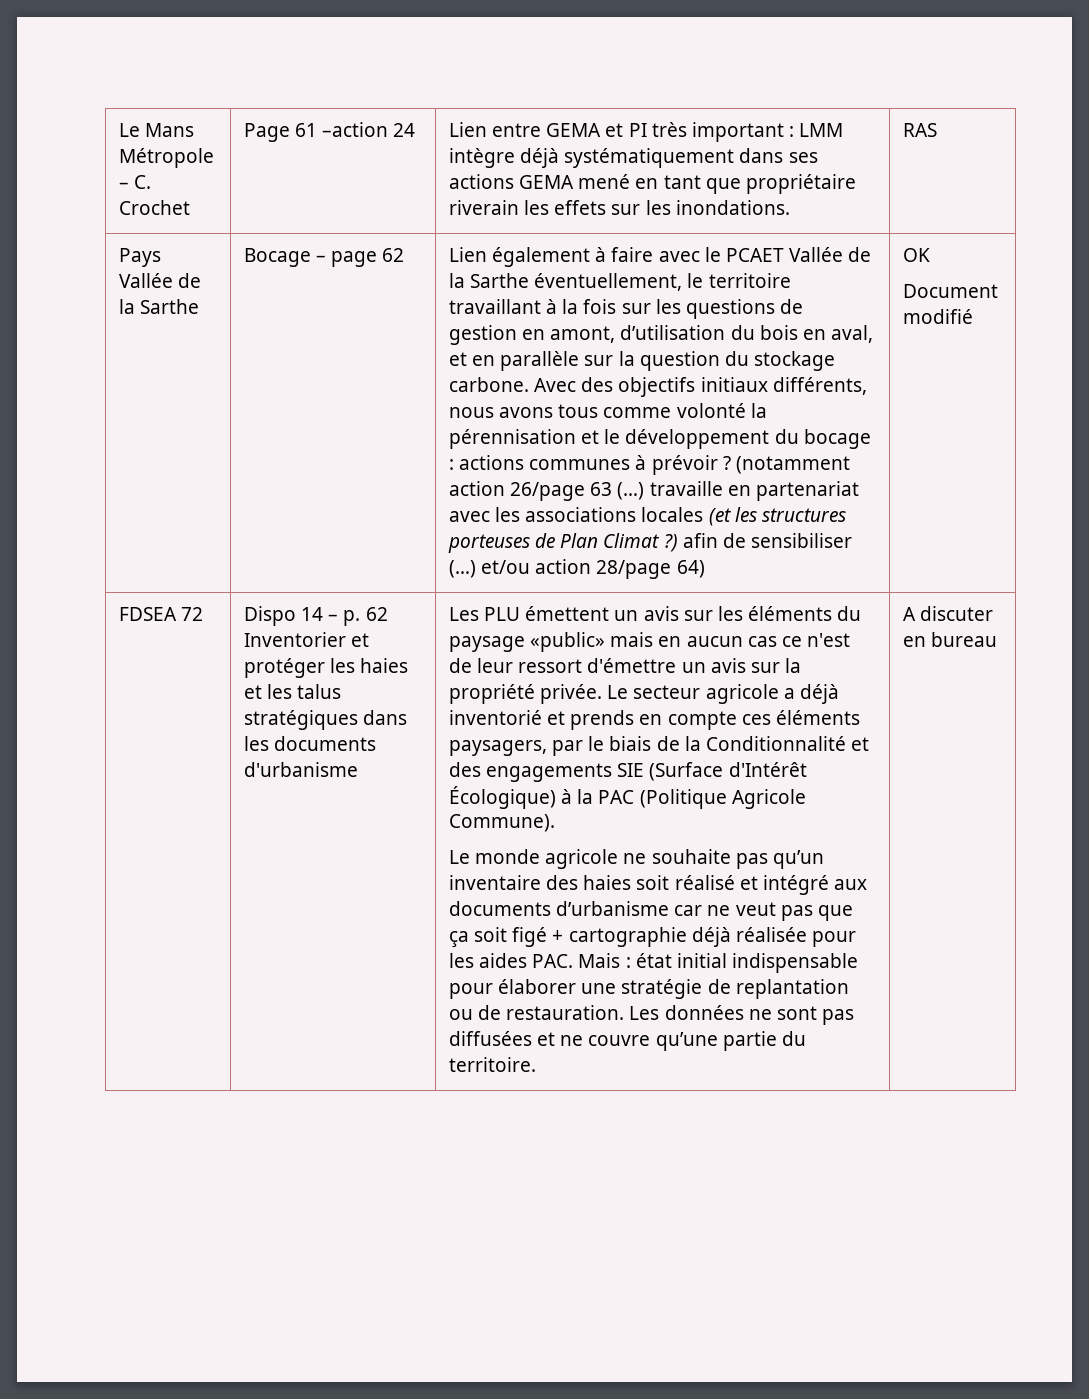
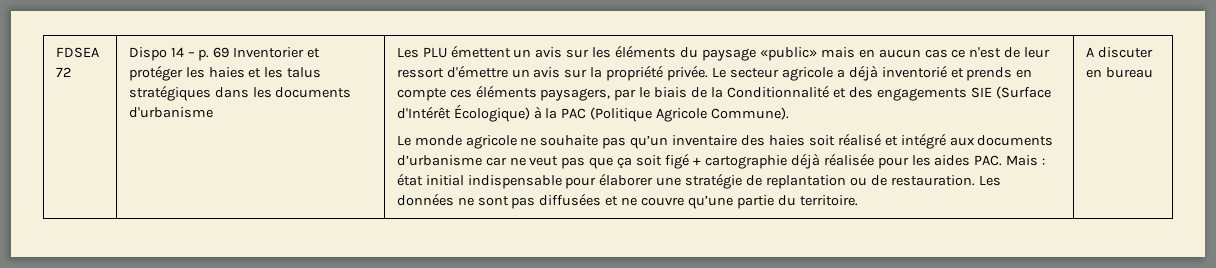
[119,123,195,137] [119,148,215,168] [119,175,152,189] [119,200,191,215] [244,122,416,142] [449,122,844,142] [449,148,818,168] [449,174,856,194] [449,200,790,215] [903,123,938,137] [119,248,162,267] [119,273,202,288] [119,299,200,314] [244,248,405,267] [449,247,872,267] [449,273,791,291] [449,299,803,319] [449,325,873,345] [449,351,835,371] [449,377,867,397] [449,403,767,418] [449,429,871,449] [449,455,850,475] [449,481,859,501] [449,507,846,526] [448,533,852,553] [449,559,705,579] [903,248,931,262] [903,284,999,298] [903,309,974,324] Le Mans Métropole – C. Crochet | Page 61 –action 24 | Lien entre GEMA et PI très important : LMM intègre déjà systématiquement dans ses actions GEMA mené en tant que propriétaire riverain les effets sur les inondations. | RAS // Pays Vallée de la Sarthe | Bocage – page 62 | Lien également à faire avec le PCAET Vallée de la Sarthe éventuellement, le territoire travaillant à la fois sur les questions de gestion en amont, d’utilisation du bois en aval, et en parallèle sur la question du stockage carbone. Avec des objectifs initiaux différents, nous avons tous comme volonté la pérennisation et le développement du bocage : actions communes à prévoir ? (notamment action 26/page 63 (…) travaille en partenariat avec les associations locales (et les structures porteuses de Plan Climat ?) afin de sensibiliser (…) et/ou action 28/page 64) | OK // Document modifié // -> (55, 52) none
[365,607,388,621] 62 -> [213,47,230,58] 69

